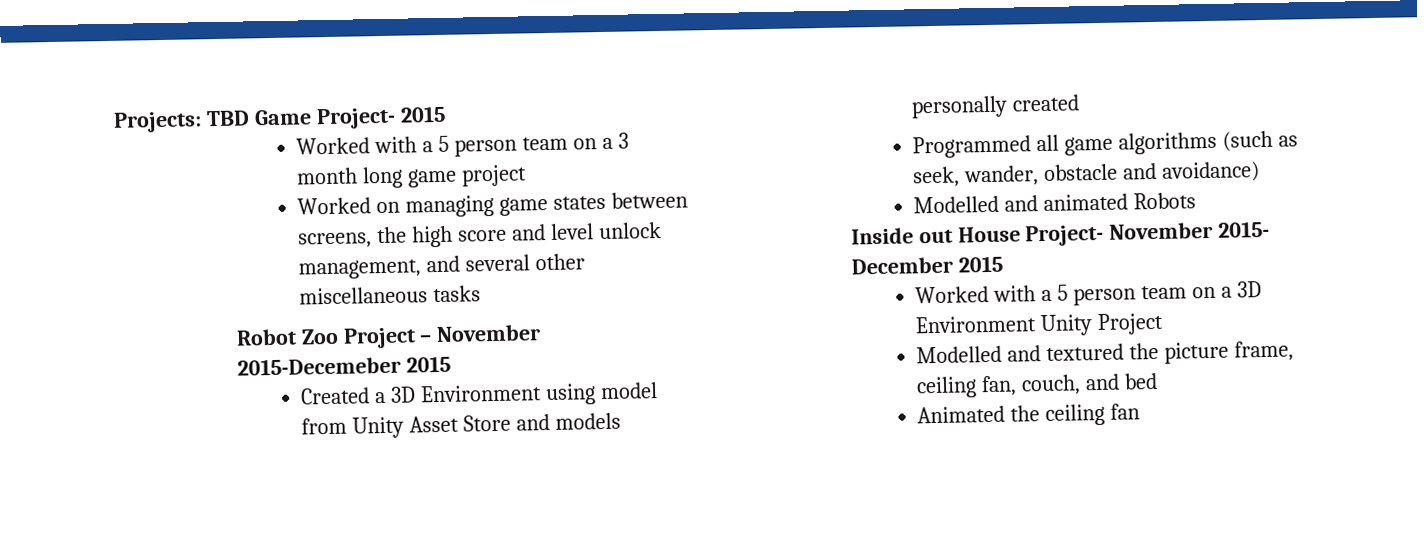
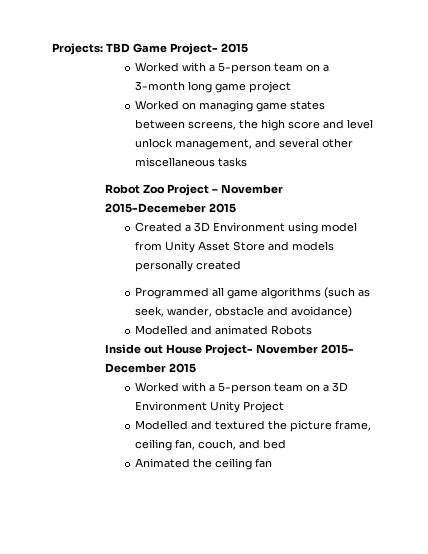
[438,132,629,157] [296,167,359,185] 5 person team on a 3 month -> [217,62,329,74] [134,81,185,91] 5-person team on a 3-month
[1057,284,1137,306] 5 person -> [217,382,271,394] 5-person

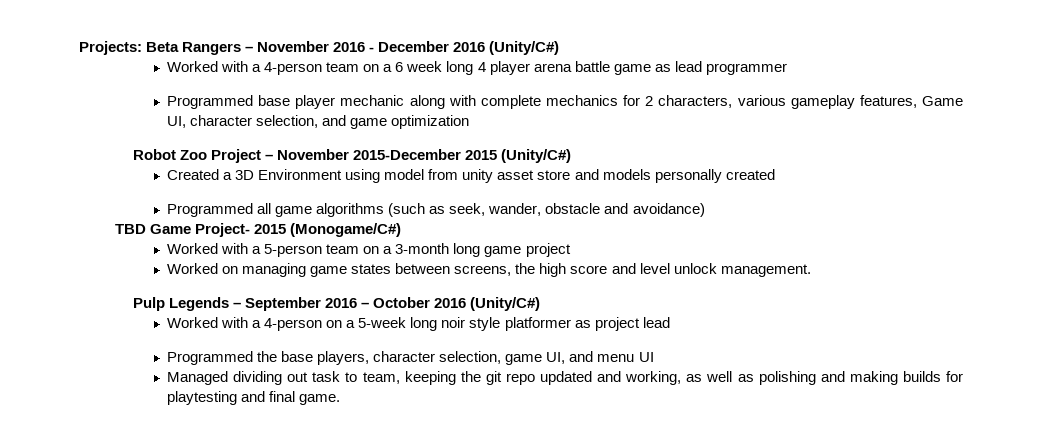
(103, 49) none -> [146,41,560,55] [167,61,787,75] [167,95,963,109] [167,115,470,129] [132,149,571,163] [167,169,775,183] [167,203,705,217] Beta Rangers – November 2016 - December 2016 (Unity/C#) // Worked with a 4-person team on a 6 week long 4 player arena battle game as lead programmer // Programmed base player mechanic along with complete mechanics for 2 characters, various gameplay features, Game UI, character selection, and game optimization // Robot Zoo Project – November 2015-December 2015 (Unity/C#) // Created a 3D Environment using model from unity asset store and models personally created // Programmed all game algorithms (such as seek, wander, obstacle and avoidance) //
(248, 48) none -> [289,223,401,237] (Monogame/C#)
[174,138,353,150] [134,157,247,167] [104,184,283,196] [104,203,236,213] [134,222,357,234] [134,241,334,253] [134,260,241,272] [134,287,370,299] [134,306,352,318] [134,325,312,335] [104,344,354,356] [104,363,196,373] [134,382,348,394] [134,401,284,413] [134,420,371,432] [134,439,286,451] [134,458,272,470] management, and several other miscellaneous tasks // Robot Zoo Project – November 2015-Decemeber 2015 // Created a 3D Environment using model from Unity Asset Store and models personally created // Programmed all game algorithms (such as seek, wander, obstacle and avoidance) // Modelled and animated Robots // Inside out House Project- November 2015- December 2015 // Worked with a 5-person team on a 3D Environment Unity Project // Modelled and textured the picture frame, ceiling fan, couch, and bed // Animated the ceiling fan -> [720,264,811,277] [132,297,541,311] [167,317,670,331] [167,351,654,365] [167,371,964,385] [167,391,341,405] management. // Pulp Legends – September 2016 – October 2016 (Unity/C#) // Worked with a 4-person on a 5-week long noir style platformer as project lead // Programmed the base players, character selection, game UI, and menu UI // Managed dividing out task to team, keeping the git repo updated and working, as well as polishing and making builds for playtesting and final game.

